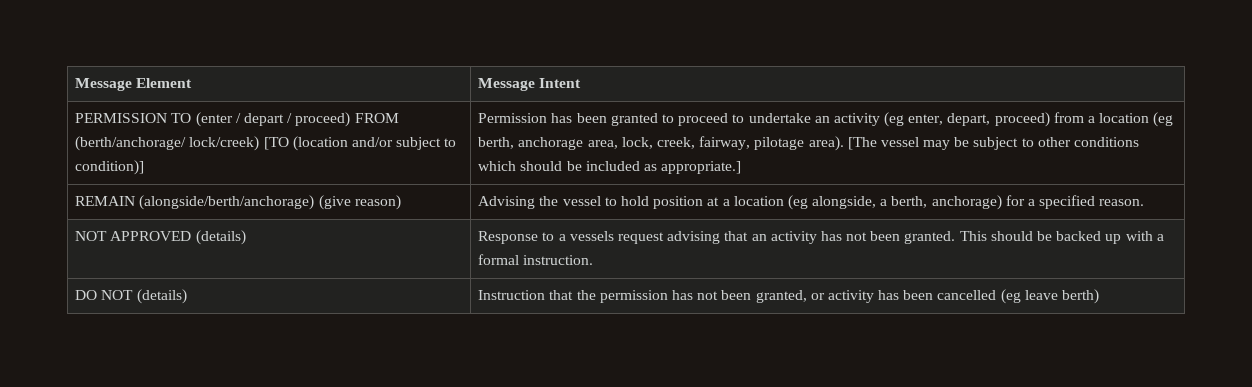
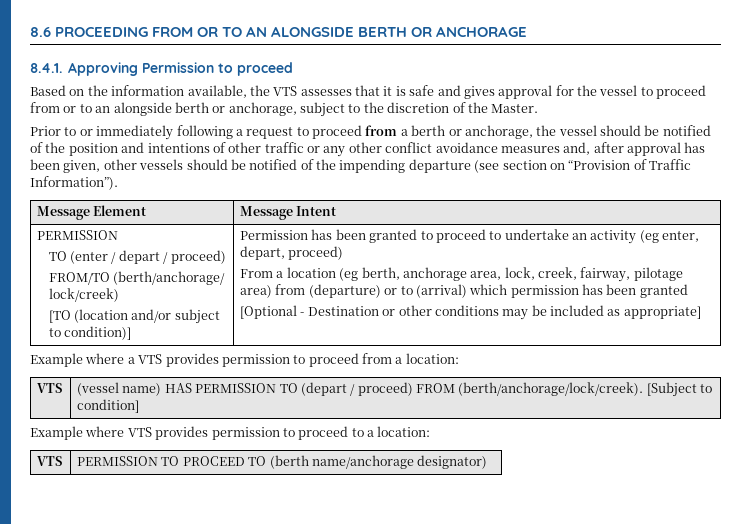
(75, 84) none -> [30,26,528,37] [30,62,294,76] [30,85,707,99] [30,102,539,117] [30,125,711,140] [30,142,706,157] [30,159,691,173] [30,176,118,190] 8.6 PROCEEDING FROM OR TO AN ALONGSIDE BERTH OR ANCHORAGE // 8.4.1. Approving Permission to proceed // Based on the information available, the VTS assesses that it is safe and gives approval for the vessel to proceed from or to an alongside berth or anchorage, subject to the discretion of the Master. // Prior to or immediately following a request to proceed from a berth or anchorage, the vessel should be notified of the position and intentions of other traffic or any other conflict avoidance measures and, after approval has been given, other vessels should be notified of the impending departure (see section on “Provision of Traffic Information”). //
(168, 118) none -> (119, 235) //
[354,113,399,123] FROM -> [48,272,110,285] // FROM/TO
(260, 143) none -> (119, 295) //
[1053,112,1084,123] from -> [240,269,274,278] // From
[808,136,1140,151] [478,161,742,174] [75,195,401,210] [478,195,1145,210] [75,230,246,245] [478,231,1164,244] [478,254,594,265] [75,289,187,304] [478,289,1100,304] area). [The vessel may be subject to other conditions which should be included as appropriate.] // REMAIN (alongside/berth/anchorage) (give reason) | Advising the vessel to hold position at a location (eg alongside, a berth, anchorage) for a specified reason. // NOT APPROVED (details) | Response to a vessels request advising that an activity has not been granted. This should be backed up with a formal instruction. // DO NOT (details) | Instruction that the permission has not been granted, or activity has been cancelled (eg leave berth) -> [240,284,688,298] [240,305,701,320] [30,353,459,367] [37,383,63,393] [77,382,713,397] [77,399,140,413] [30,426,431,440] [37,456,63,466] [77,455,488,469] area) from (departure) or to (arrival) which permission has been granted // [Optional - Destination or other conditions may be included as appropriate] // Example where a VTS provides permission to proceed from a location: // VTS | (vessel name) HAS PERMISSION TO (depart / proceed) FROM (berth/anchorage/lock/creek). [Subject to condition] // Example where VTS provides permission to proceed to a location: // VTS | PERMISSION TO PROCEED TO (berth name/anchorage designator)

